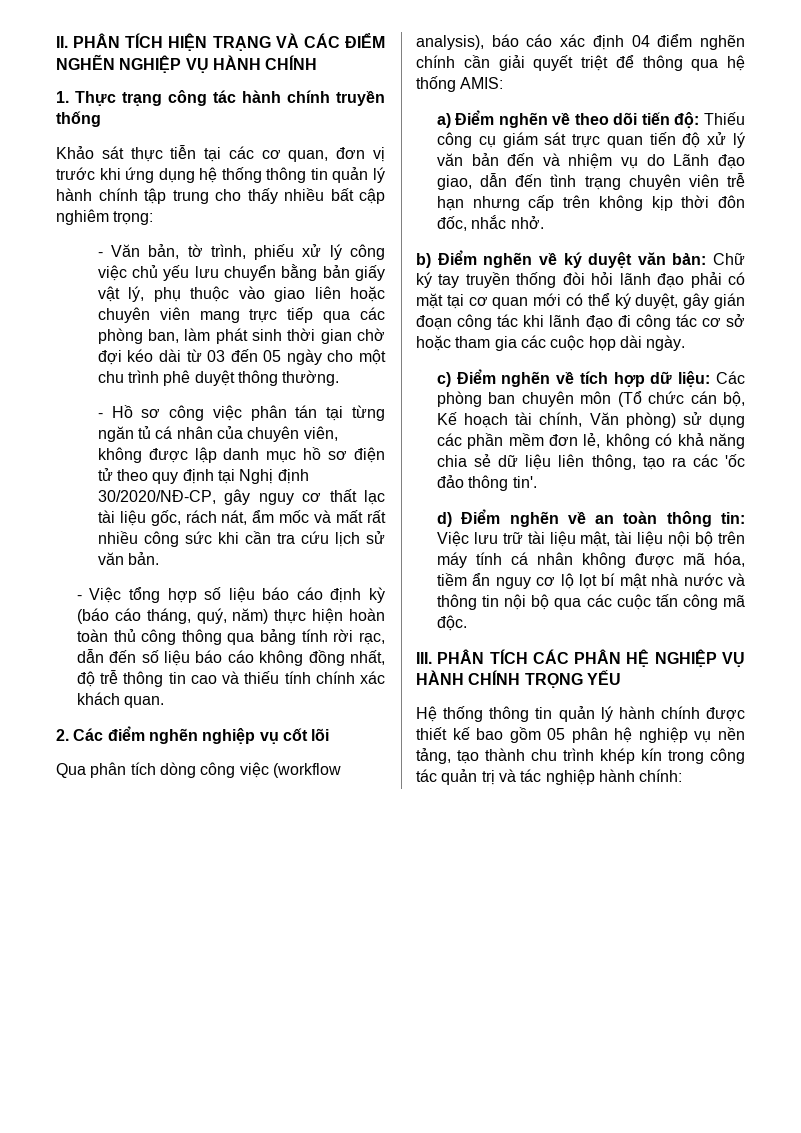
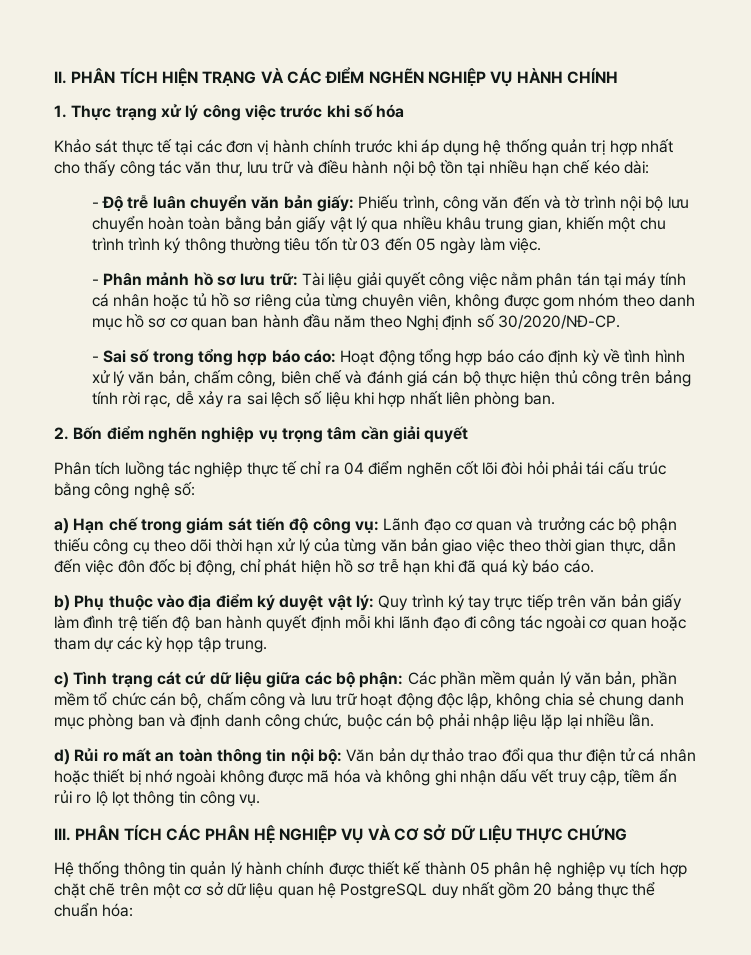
[168,90,385,106] [56,111,101,127] công tác hành chính truyền thống -> [160,104,405,121] xử lý công việc trước khi số hóa
[170,145,197,159] tiễn -> [156,139,172,153] tế
[261,147,385,162] [56,167,155,183] cơ quan, đơn vị trước khi ứng -> [225,139,439,156] đơn vị hành chính trước khi áp
[266,167,385,183] [56,188,385,204] [56,209,154,225] [97,244,385,260] [97,264,385,281] [97,286,385,302] [97,307,385,323] [97,328,385,344] [97,349,181,365] thông tin quản lý hành chính tập trung cho thấy nhiều bất cập nghiêm trọng: // - Văn bản, tờ trình, phiếu xử lý công việc chủ yếu lưu chuyển bằng bản giấy vật lý, phụ thuộc vào giao liên hoặc chuyên viên mang trực tiếp qua các phòng ban, làm phát sinh thời gian chờ đợi kéo dài -> [551,139,674,156] [54,160,650,177] [91,195,689,212] [91,215,666,233] [91,237,338,254] quản trị hợp nhất cho thấy công tác văn thư, lưu trữ và điều hành nội bộ tồn tại nhiều hạn chế kéo dài: // - Độ trễ luân chuyển văn bản giấy: Phiếu trình, công văn đến và tờ trình nội bộ lưu chuyển hoàn toàn bằng bản giấy vật lý qua nhiều khâu trung gian, khiến một chu trình trình ký thông thường tiêu tốn
[327,349,386,365] [97,370,340,386] [97,405,242,421] cho một chu trình phê duyệt thông thường. // - Hồ sơ công việc -> [479,237,541,253] [91,272,532,289] làm việc. // - Phân mảnh hồ sơ lưu trữ: Tài liệu giải quyết công việc nằm
[352,405,385,421] [97,426,244,442] từng ngăn tủ cá nhân của -> [625,272,686,289] [91,293,358,310] máy tính cá nhân hoặc tủ hồ sơ riêng của từng
[194,447,217,463] lập -> [542,293,655,310] gom nhóm theo
[354,447,386,463] [97,468,309,484] [97,489,385,505] [97,510,386,526] [97,531,385,547] [97,552,160,565] [76,587,385,603] [76,608,385,624] [76,629,386,645] [76,649,386,666] [76,670,386,687] [76,692,165,708] điện tử theo quy định tại Nghị định 30/2020/NĐ-CP, gây nguy cơ thất lạc tài liệu gốc, rách nát, ẩm mốc và mất rất nhiều công sức khi cần tra cứu lịch sử văn bản. // - Việc tổng hợp số liệu báo cáo định kỳ (báo cáo tháng, quý, năm) thực hiện hoàn toàn thủ công thông qua bảng tính rời rạc, dẫn đến số liệu báo cáo không đồng nhất, độ trễ thông tin cao và thiếu tính chính xác khách quan. -> [169,314,620,331] [91,348,685,366] [91,370,691,387] [91,390,555,408] cơ quan ban hành đầu năm theo Nghị định số 30/2020/NĐ-CP. // - Sai số trong tổng hợp báo cáo: Hoạt động tổng hợp báo cáo định kỳ về tình hình xử lý văn bản, chấm công, biên chế và đánh giá cán bộ thực hiện thủ công trên bảng tính rời rạc, dễ xảy ra sai lệch số liệu khi hợp nhất liên phòng ban.
[73,728,104,741] Các -> [73,426,103,440] Bốn
[282,728,330,741] [56,762,341,778] [416,34,745,50] [416,55,745,71] [416,76,504,92] [436,110,745,128] [436,132,745,148] [436,153,745,169] [436,173,745,190] [436,195,745,211] [436,215,544,231] [416,250,745,268] [416,272,745,288] [416,293,745,309] [416,314,519,330] cốt lõi // Qua phân tích dòng công việc (workflow analysis), báo cáo xác định 04 điểm nghẽn chính cần giải quyết triệt để thông qua hệ thống AMIS: // a) Điểm nghẽn về theo dõi tiến độ: Thiếu công cụ giám sát trực quan tiến độ xử lý văn bản đến và nhiệm vụ do Lãnh đạo giao, dẫn đến tình trạng chuyên viên trễ hạn nhưng cấp trên không kịp thời đôn đốc, nhắc nhở. // b) Điểm nghẽn về ký duyệt văn bản: Chữ ký tay truyền thống đòi hỏi lãnh đạo phải có mặt tại cơ quan mới có thể ký duyệt, gây gián đoạn công tác -> [281,426,469,443] [54,460,667,478] [54,482,195,499] [54,517,677,534] [54,537,677,555] [54,558,594,576] [54,594,683,611] [54,614,370,632] trọng tâm cần giải quyết // Phân tích luồng tác nghiệp thực tế chỉ ra 04 điểm nghẽn cốt lõi đòi hỏi phải tái cấu trúc bằng công nghệ số: // a) Hạn chế trong giám sát tiến độ công vụ: Lãnh đạo cơ quan và trưởng các bộ phận thiếu công cụ theo dõi thời hạn xử lý của từng văn bản giao việc theo thời gian thực, dẫn đến việc đôn đốc bị động, chỉ phát hiện hồ sơ trễ hạn khi đã quá kỳ báo cáo. // b) Phụ thuộc vào địa điểm ký duyệt vật lý: Quy trình ký tay trực tiếp trên văn bản giấy làm đình trệ tiến độ ban hành quyết định mỗi
[701,314,745,327] [416,335,686,351] [436,369,746,387] [436,391,745,407] [436,412,745,428] [436,433,746,449] [436,454,746,470] [436,475,537,491] [436,509,745,527] [436,531,745,547] [436,552,745,568] [436,573,745,589] [436,594,746,610] [436,615,467,631] cơ sở hoặc tham gia các cuộc họp dài ngày. // c) Điểm nghẽn về tích hợp dữ liệu: Các phòng ban chuyên môn (Tổ chức cán bộ, Kế hoạch tài chính, Văn phòng) sử dụng các phần mềm đơn lẻ, không có khả năng chia sẻ dữ liệu liên thông, tạo ra các 'ốc đảo thông tin'. // d) Điểm nghẽn về an toàn thông tin: Việc lưu trữ tài liệu mật, tài liệu nội bộ trên máy tính cá nhân không được mã hóa, tiềm ẩn nguy cơ lộ lọt bí mật nhà nước và thông tin nội bộ qua các cuộc tấn công mã độc. -> [546,615,687,632] [54,636,267,653] [54,671,677,688] [54,691,684,709] [54,713,655,730] [54,747,696,765] [54,768,677,786] [54,790,261,807] ngoài cơ quan hoặc tham dự các kỳ họp tập trung. // c) Tình trạng cát cứ dữ liệu giữa các bộ phận: Các phần mềm quản lý văn bản, phần mềm tổ chức cán bộ, chấm công và lưu trữ hoạt động độc lập, không chia sẻ chung danh mục phòng ban và định danh công chức, buộc cán bộ phải nhập liệu lặp lại nhiều lần. // d) Rủi ro mất an toàn thông tin nội bộ: Văn bản dự thảo trao đổi qua thư điện tử cá nhân hoặc thiết bị nhớ ngoài không được mã hóa và không ghi nhận dấu vết truy cập, tiềm ẩn rủi ro lộ lọt thông tin công vụ.
[416,670,621,688] HÀNH CHÍNH TRỌNG YẾU -> [367,824,628,844] VÀ CƠ SỞ DỮ LIỆU THỰC CHỨNG
[476,727,541,743] bao gồm -> [424,861,466,875] thành
[718,727,745,740] [416,748,745,764] [416,769,683,785] nền tảng, tạo thành chu trình khép kín trong công tác quản trị và tác nghiệp hành chính: -> [630,861,687,878] [54,881,656,899] [54,902,134,917] tích hợp chặt chẽ trên một cơ sở dữ liệu quan hệ PostgreSQL duy nhất gồm 20 bảng thực thể chuẩn hóa:

